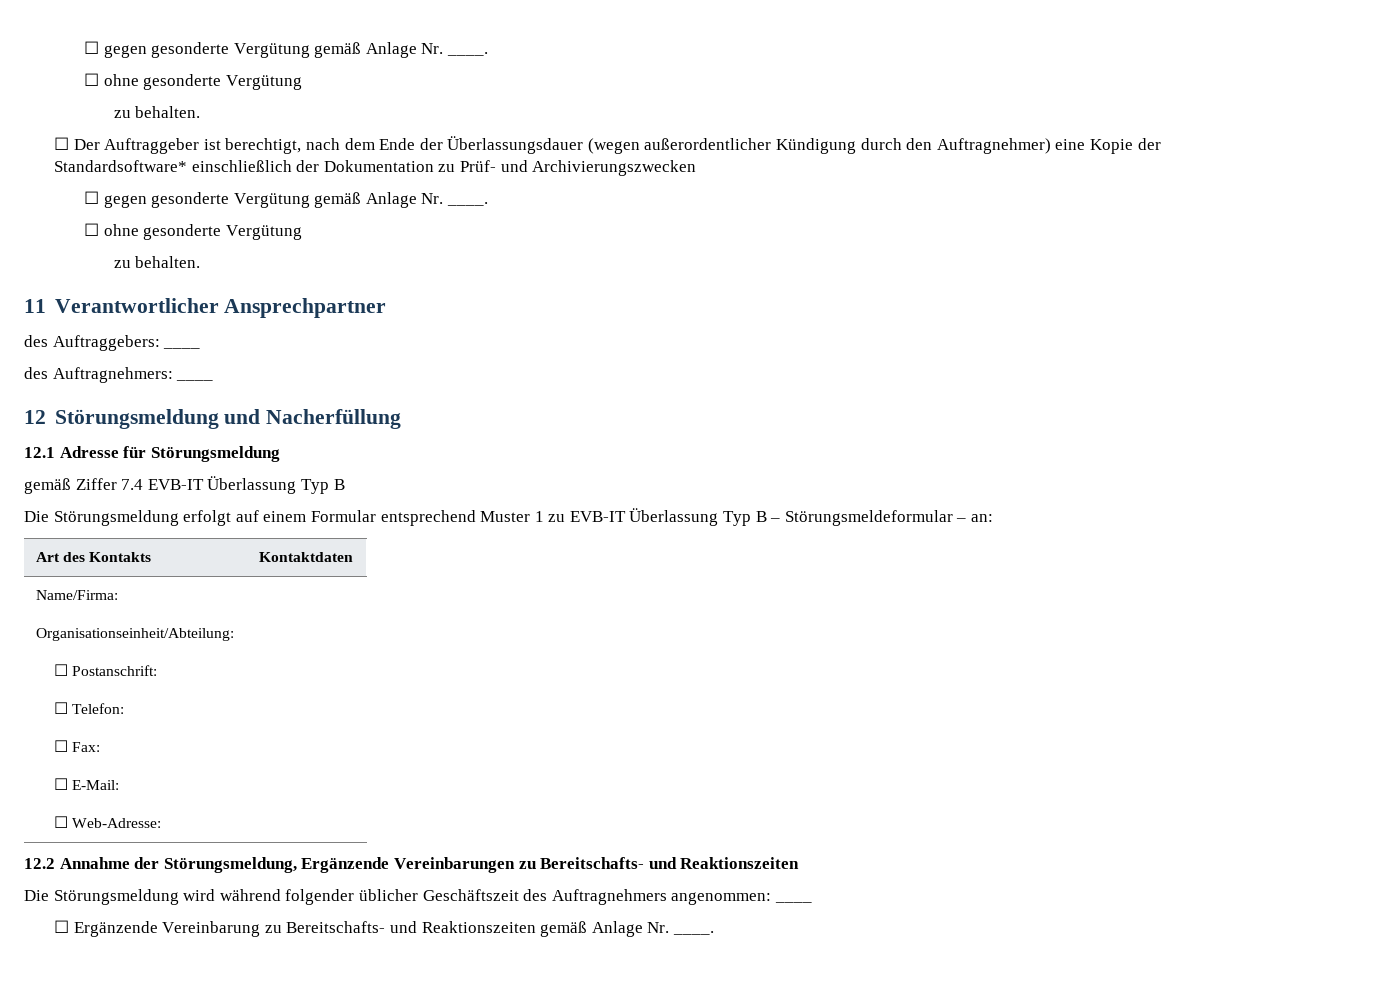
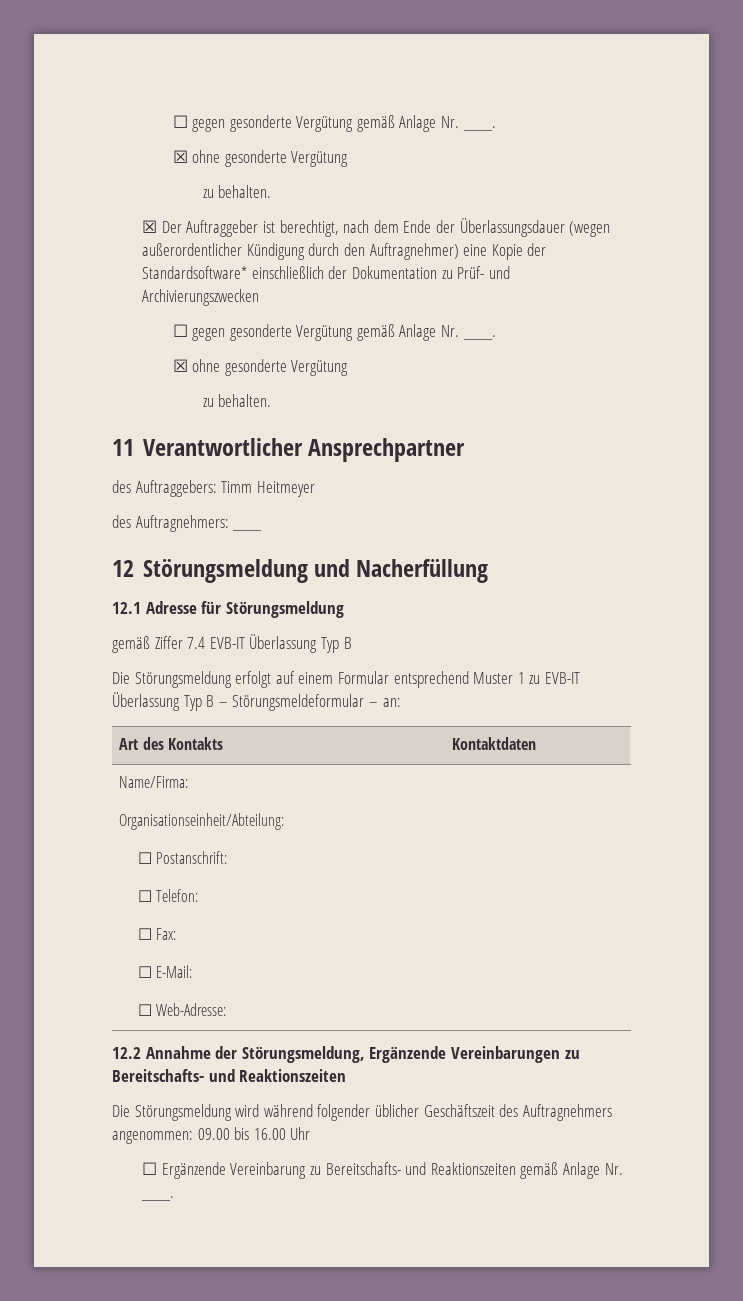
[83,41,489,58] [83,73,302,90] [113,106,201,118] [53,137,69,150] ☐ gegen gesonderte Vergütung gemäß Anlage Nr. ____. // ☐ ohne gesonderte Vergütung // zu behalten. // ☐ -> [172,115,496,132] [172,150,349,167] [202,185,272,198] [142,220,158,233] ☐ gegen gesonderte Vergütung gemäß Anlage Nr. ____. // ☒ ohne gesonderte Vergütung // zu behalten. // ☒
[83,223,99,236] ☐ -> [172,359,188,372] ☒
[163,347,201,349] ____ -> [221,481,315,497] Timm Heitmeyer
[774,901,812,903] ____ -> [197,1127,311,1140] 09.00 bis 16.00 Uhr

